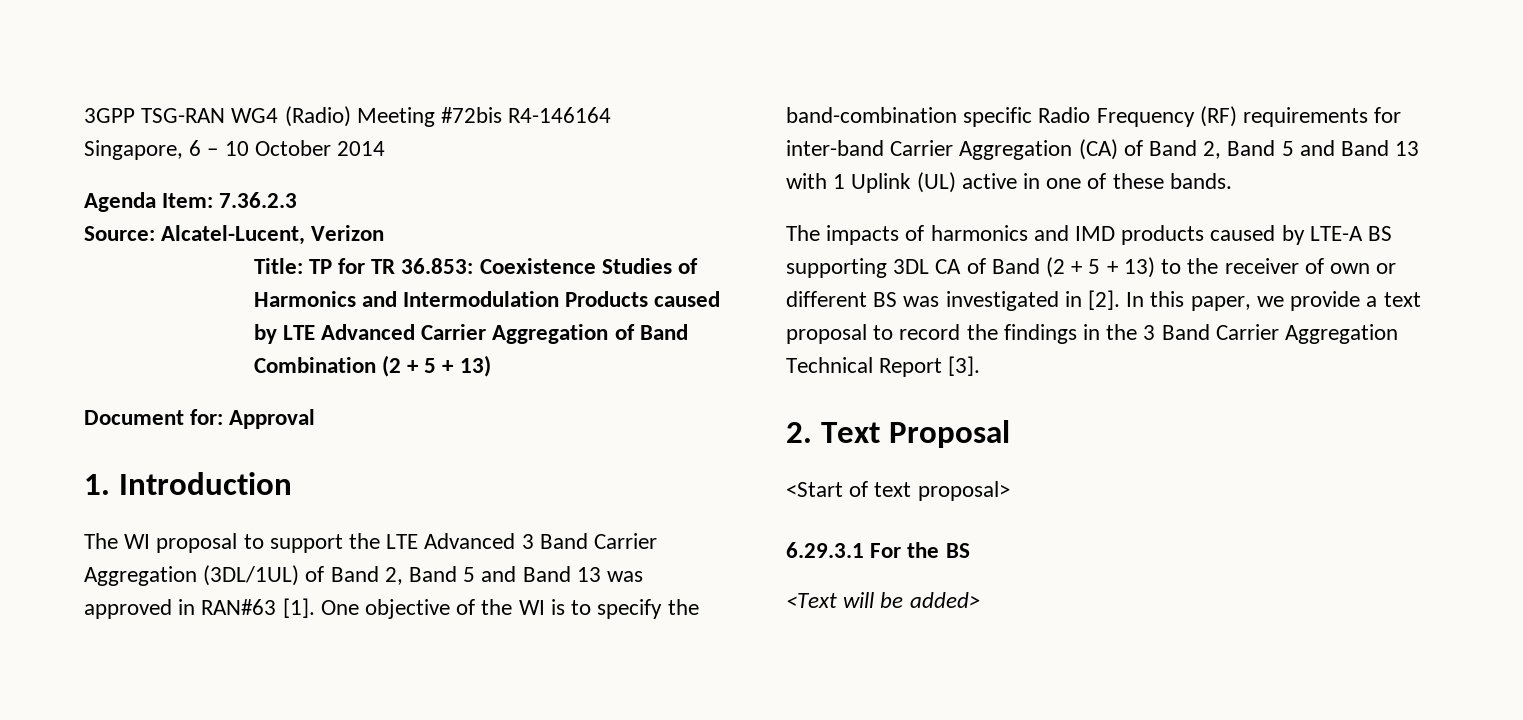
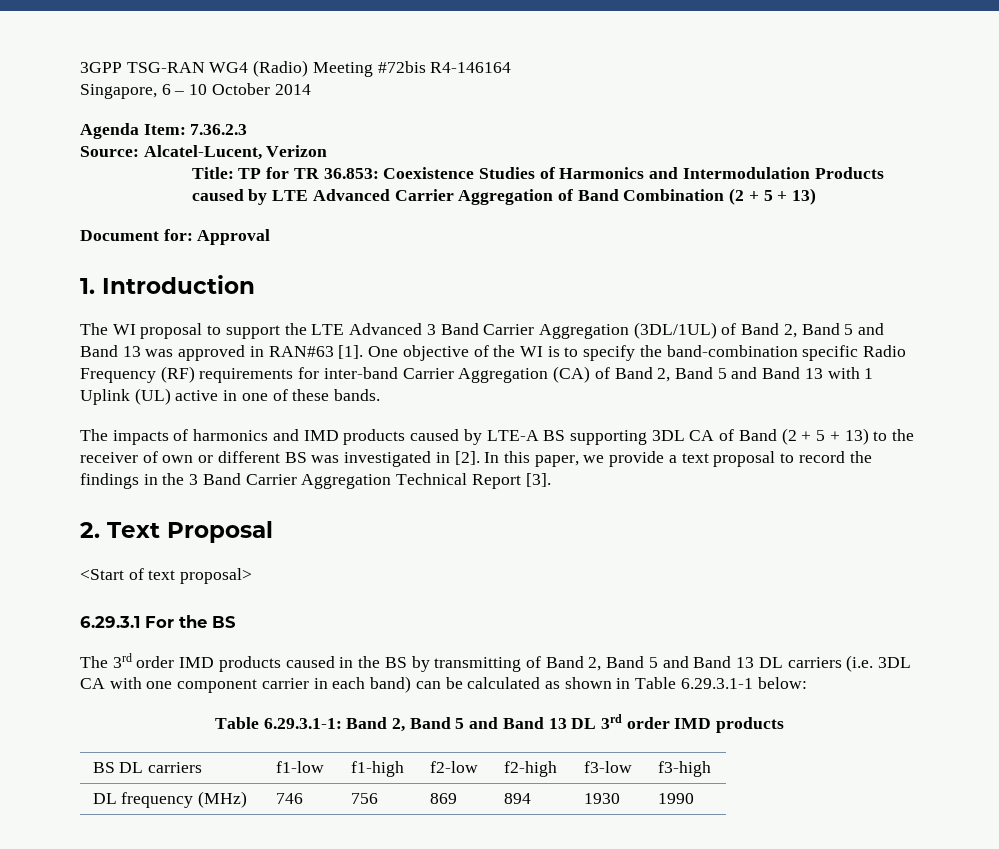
[786,592,980,608] <Text will be added> -> [80,653,911,672] [80,676,807,693] [214,714,785,733] [92,762,203,773] [275,761,324,773] [350,761,404,777] [429,761,478,773] [503,761,557,777] [583,761,632,773] [657,761,711,777] [92,791,248,808] [275,793,303,804] [350,793,378,804] [429,793,457,804] [503,793,531,804] [583,793,620,804] [657,793,694,804] The 3rd order IMD products caused in the BS by transmitting of Band 2, Band 5 and Band 13 DL carriers (i.e. 3DL CA with one component carrier in each band) can be calculated as shown in Table 6.29.3.1-1 below: // Table 6.29.3.1-1: Band 2, Band 5 and Band 13 DL 3rd order IMD products // BS DL carriers | f1-low | f1-high | f2-low | f2-high | f3-low | f3-high // DL frequency (MHz) | 746 | 756 | 869 | 894 | 1930 | 1990

